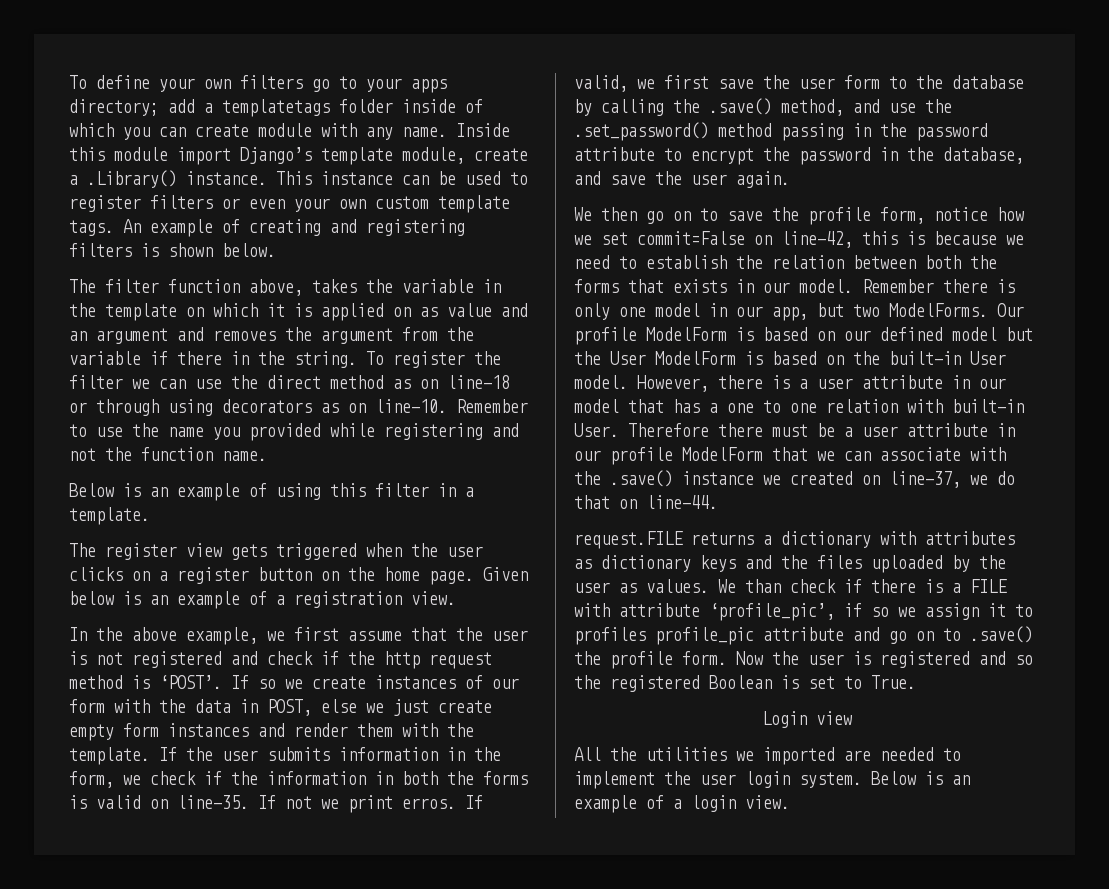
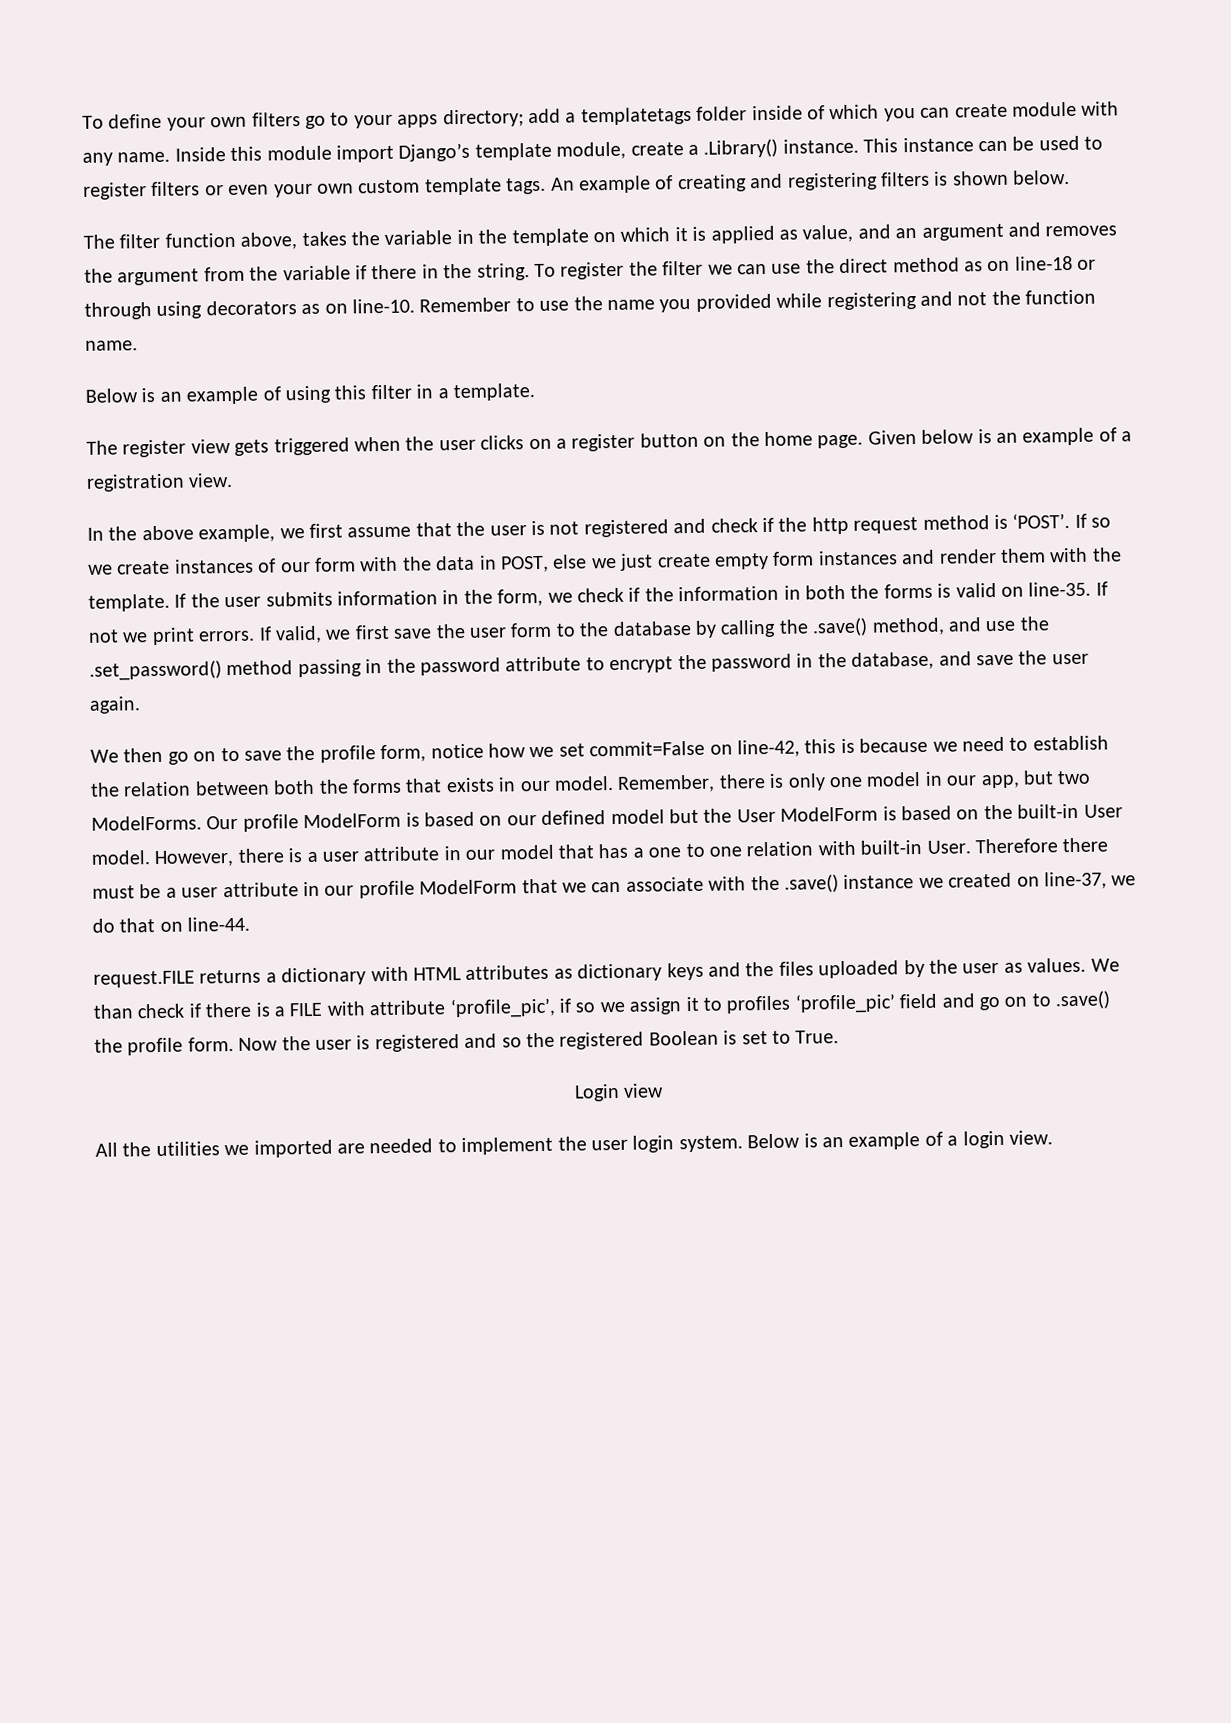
[393,303,492,317] on as value -> [778,224,854,243] as value,
[402,798,456,809] erros. -> [198,630,256,642] errors.
[862,279,934,293] Remember -> [617,774,716,793] Remember,
(916, 538) none -> [413,967,462,981] HTML
[655,627,844,645] profile_pic attribute -> [794,993,938,1014] ‘profile_pic’ field

